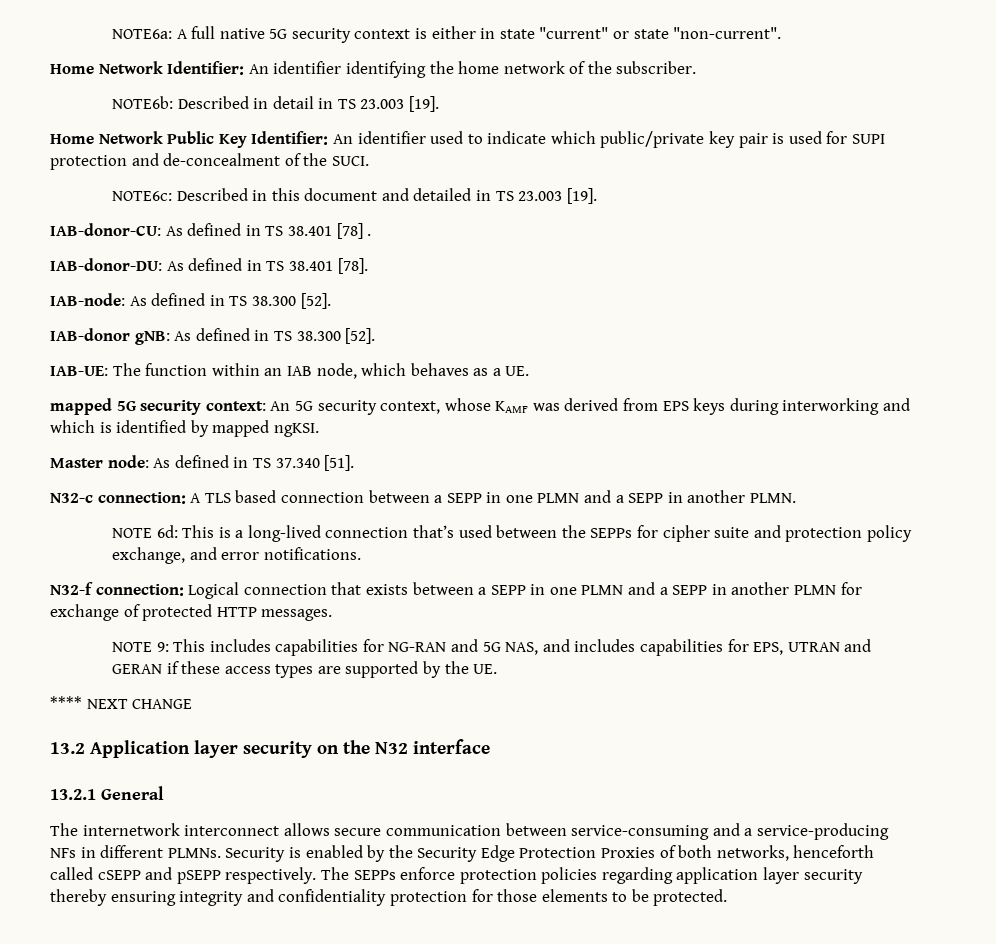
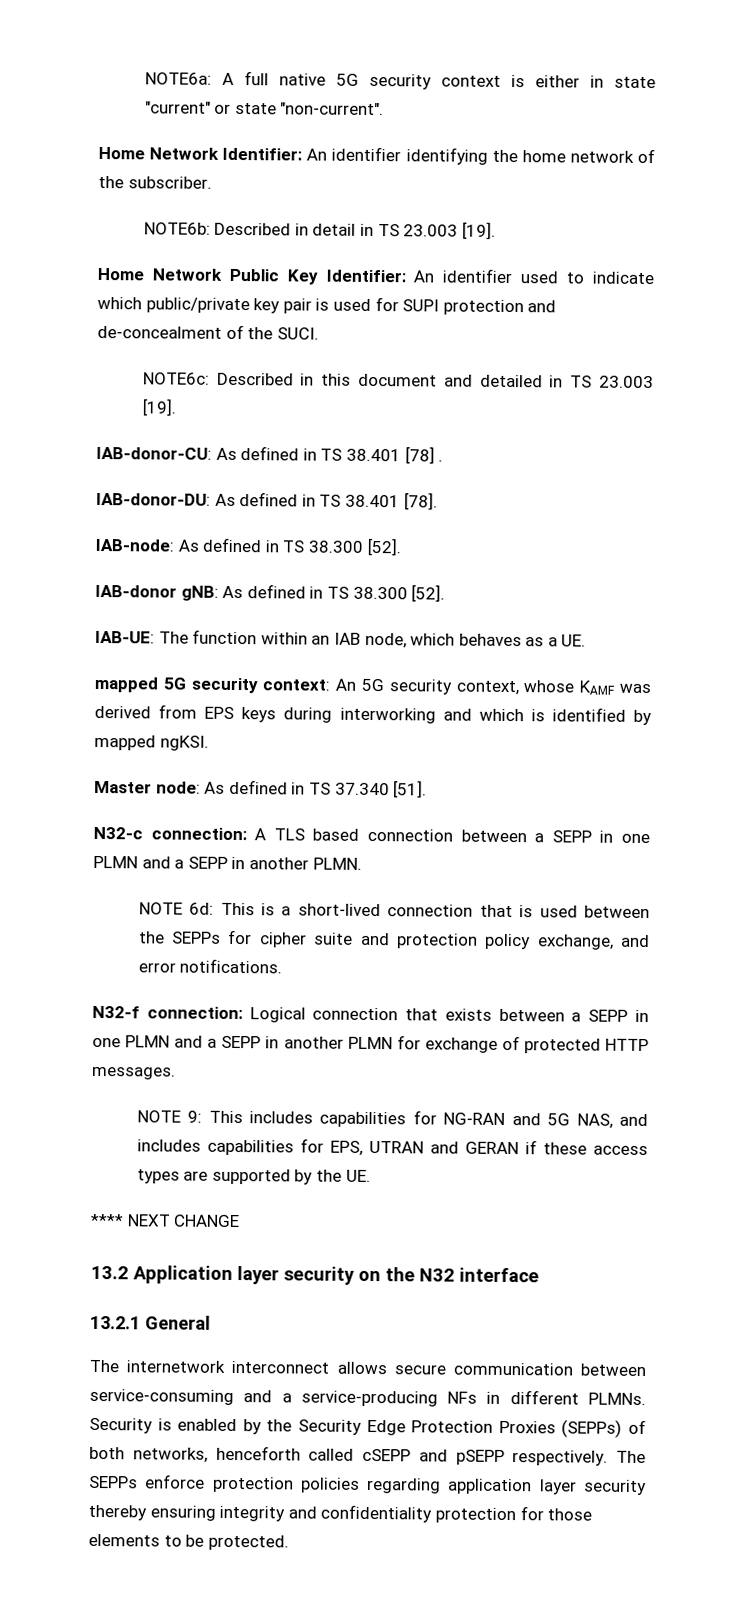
[247,525,455,542] long-lived connection that’s -> [297,903,534,918] short-lived connection that is
(656, 852) none -> [561,1419,623,1438] (SEPPs)

